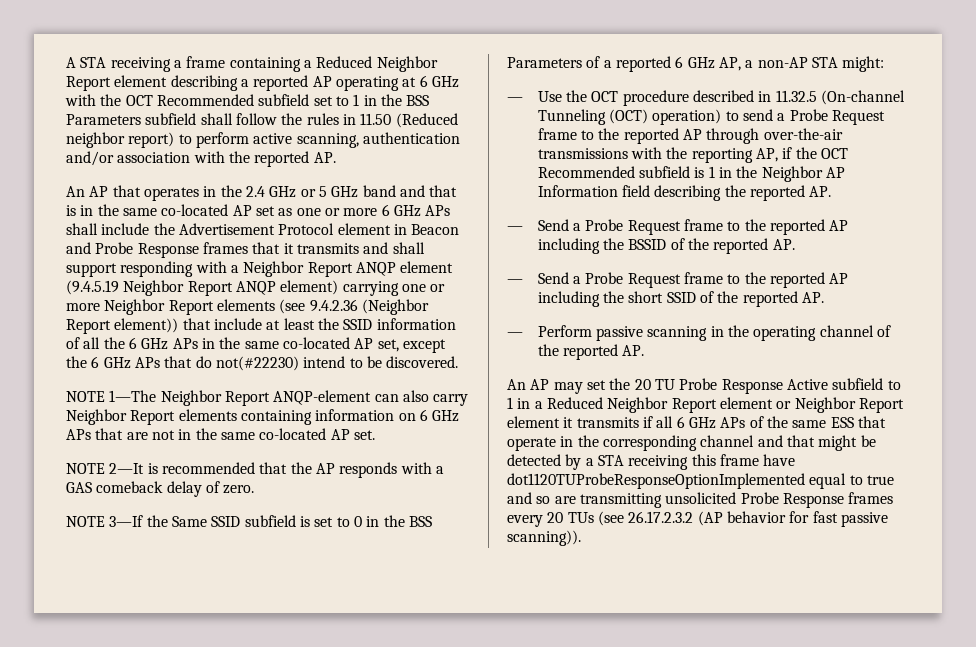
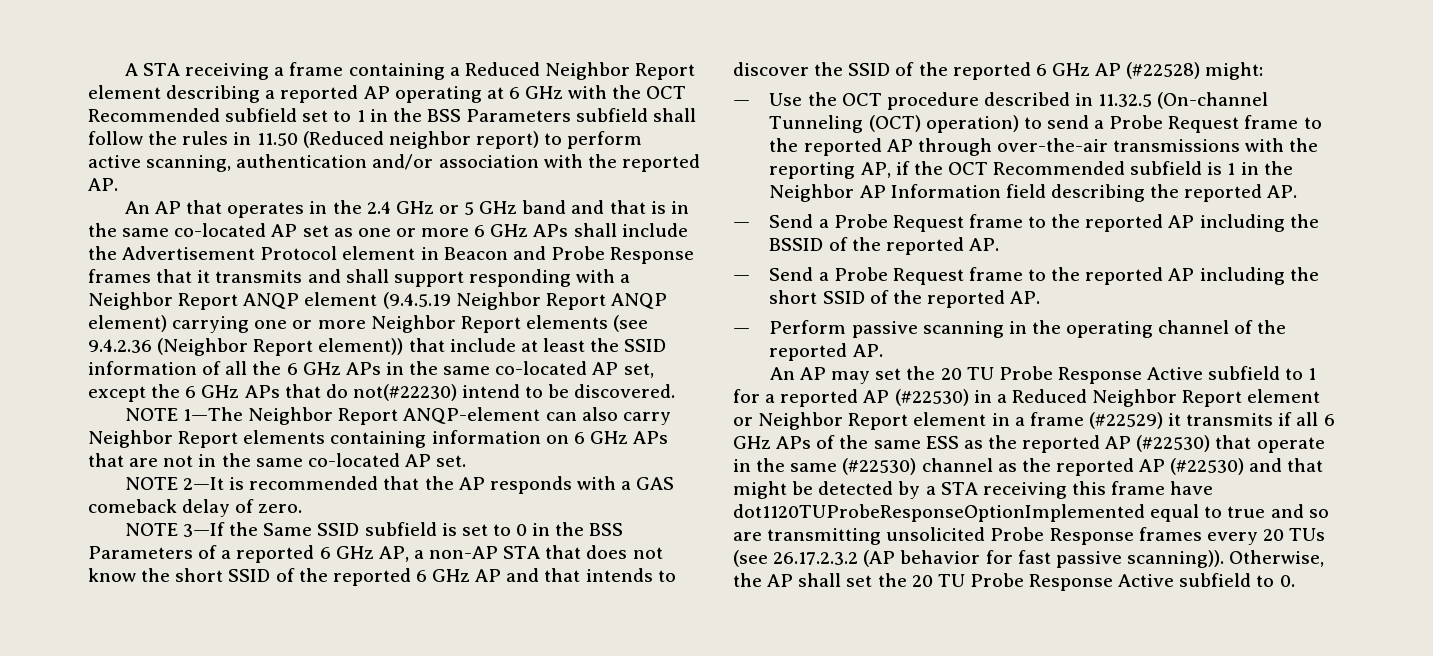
(838, 62) none -> [545,545,663,559] [88,568,676,586] [733,62,1201,80] that does not know the short SSID of the reported 6 GHz AP and that intends to discover the SSID of the reported 6 GHz AP (#22528)
(513, 403) none -> [733,389,969,407] for a reported AP (#22530)
(560, 422) none -> [991,412,1163,429] in a frame (#22529)
[857,416,886,428] [507,435,755,451] that operate in the corresponding channel -> [963,435,1325,453] [733,458,1245,476] as the reported AP (#22530) that operate in the same (#22530) channel as the reported AP (#22530)
(581, 538) none -> [1229,550,1325,567] [733,573,1295,591] Otherwise, the AP shall set the 20 TU Probe Response Active subfield to 0.

